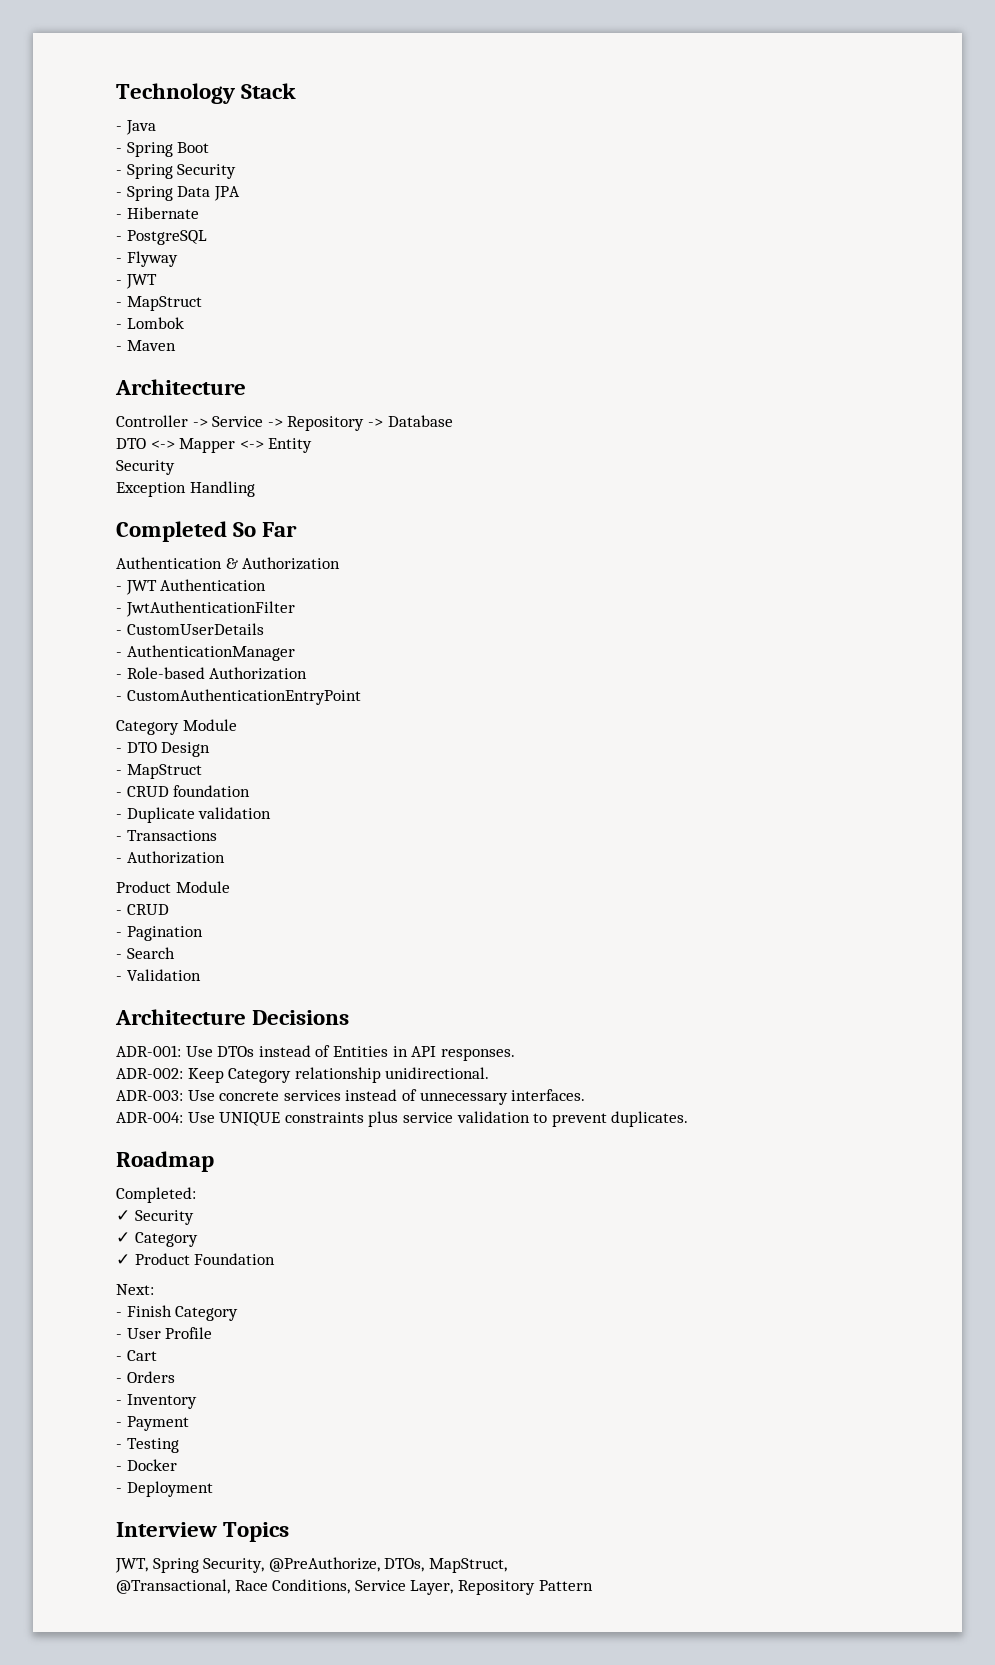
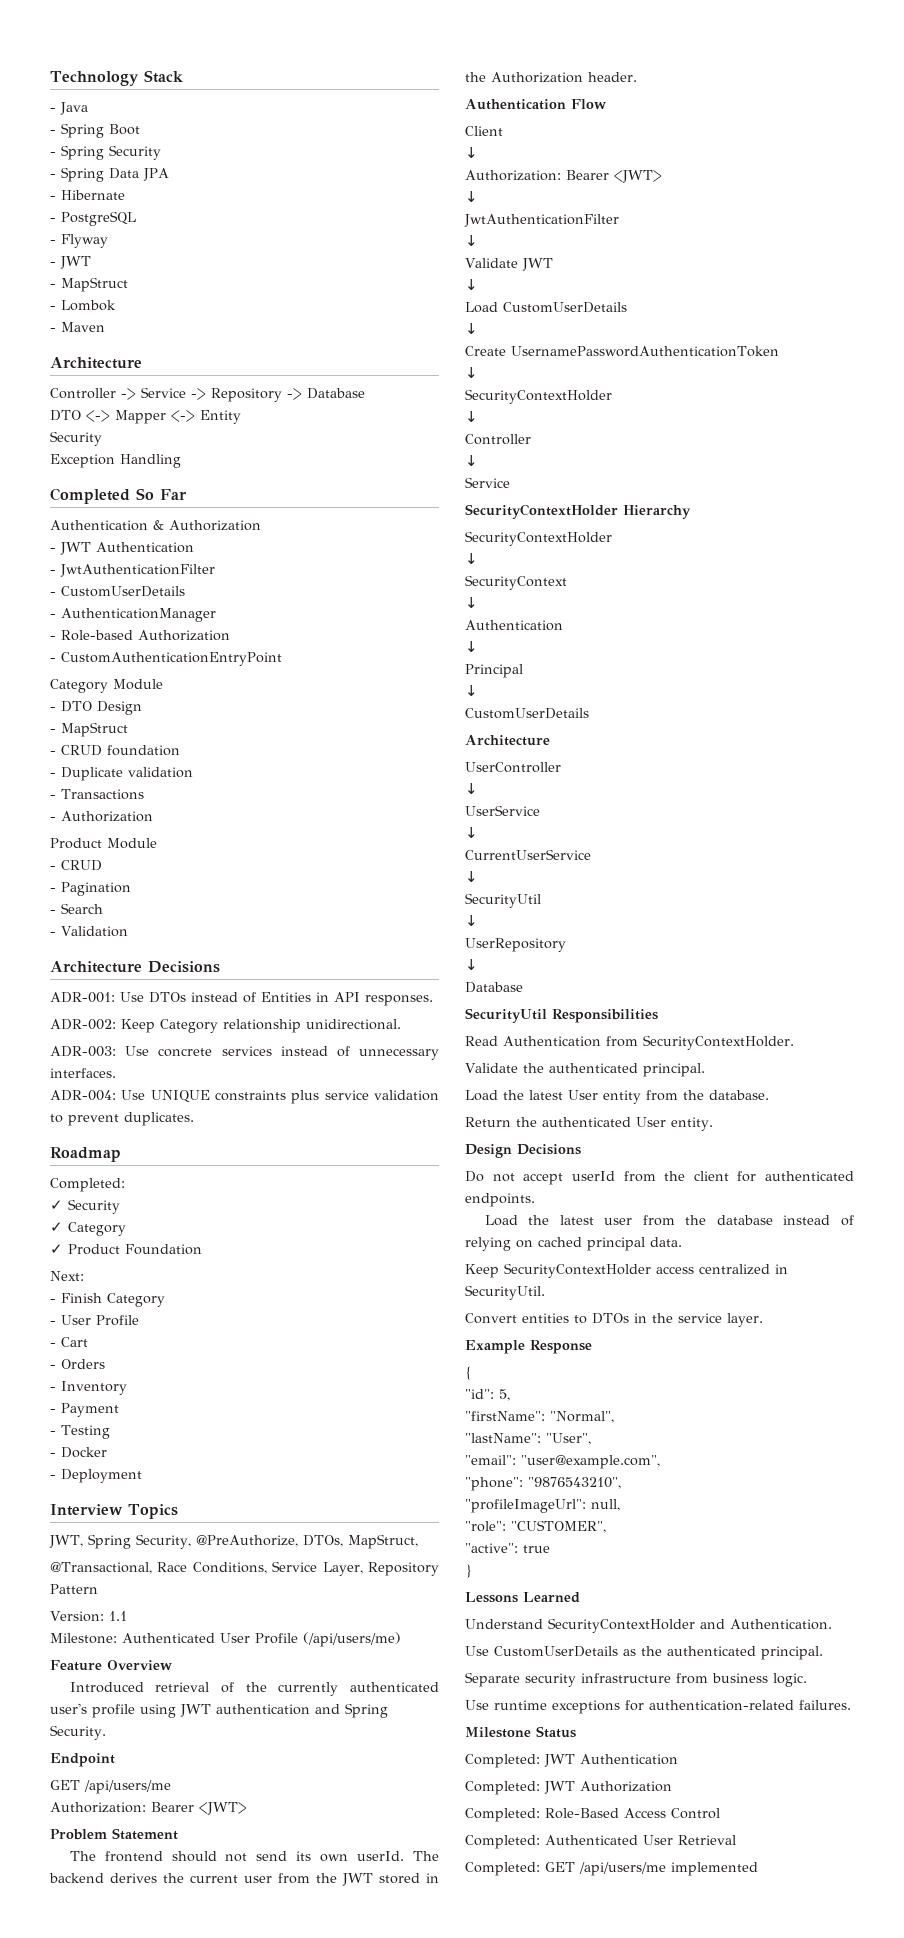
(593, 1585) none -> [50,1611,127,1622] [50,1632,401,1647] [50,1660,172,1671] [69,1682,440,1696] [50,1703,388,1718] [50,1725,106,1740] [50,1753,115,1767] [50,1780,171,1794] [50,1802,247,1815] [50,1828,178,1840] [69,1851,439,1862] [49,1873,439,1886] [465,72,637,83] [465,99,606,110] [465,126,503,136] [465,147,478,158] [465,170,662,183] [465,191,478,202] [464,214,619,227] [465,235,478,246] [465,258,553,271] [465,279,478,290] [465,302,627,313] [465,323,478,334] [465,346,779,357] [465,367,478,378] [465,389,612,404] [465,411,478,422] [465,434,531,445] [465,455,478,466] [465,477,510,488] [465,504,691,519] [465,531,612,546] [465,553,478,564] [465,575,567,590] [465,597,478,608] [465,620,563,631] [465,641,478,652] [465,664,523,678] [465,685,478,696] [465,708,589,719] [465,735,550,746] [465,762,561,773] [465,783,478,794] [465,805,540,816] [465,827,478,838] [465,849,591,860] [465,871,478,882] [465,893,541,908] [465,915,478,926] [465,938,566,952] [465,959,478,970] [465,982,523,993] [465,1008,658,1023] [465,1035,794,1050] [465,1063,705,1077] [465,1090,769,1104] [465,1117,713,1131] [465,1144,581,1158] [465,1171,854,1185] [465,1193,535,1207] [484,1215,854,1226] [465,1237,682,1251] [465,1263,788,1278] [465,1285,545,1300] [465,1313,763,1327] [465,1340,592,1354] [465,1366,472,1380] [465,1389,510,1401] [465,1411,614,1423] [465,1433,591,1445] [465,1455,660,1469] [465,1477,621,1491] [465,1499,620,1513] [465,1520,606,1533] [465,1543,550,1553] [465,1564,472,1578] [465,1592,580,1603] [465,1618,832,1633] [465,1646,823,1660] [465,1672,807,1687] [465,1700,851,1714] [465,1726,576,1738] [465,1754,678,1768] [465,1781,672,1795] [465,1808,720,1822] [465,1835,736,1849] [465,1862,758,1876] // Version: 1.1 // Milestone: Authenticated User Profile (/api/users/me) // Feature Overview // Introduced retrieval of the currently authenticated user's profile using JWT authentication and Spring Security. // Endpoint // GET /api/users/me // Authorization: Bearer <JWT> // Problem Statement // The frontend should not send its own userId. The backend derives the current user from the JWT stored in the Authorization header. // Authentication Flow // Client // ↓ // Authorization: Bearer <JWT> // ↓ // JwtAuthenticationFilter // ↓ // Validate JWT // ↓ // Load CustomUserDetails // ↓ // Create UsernamePasswordAuthenticationToken // ↓ // SecurityContextHolder // ↓ // Controller // ↓ // Service // SecurityContextHolder Hierarchy // SecurityContextHolder // ↓ // SecurityContext // ↓ // Authentication // ↓ // Principal // ↓ // CustomUserDetails // Architecture // UserController // ↓ // UserService // ↓ // CurrentUserService // ↓ // SecurityUtil // ↓ // UserRepository // ↓ // Database // SecurityUtil Responsibilities // Read Authentication from SecurityContextHolder. // Validate the authenticated principal. // Load the latest User entity from the database. // Return the authenticated User entity. // Design Decisions // Do not accept userId from the client for authenticated endpoints. // Load the latest user from the database instead of relying on cached principal data. // Keep SecurityContextHolder access centralized in SecurityUtil. // Convert entities to DTOs in the service layer. // Example Response // { // "id": 5, // "firstName": "Normal", // "lastName": "User", // "email": "user@example.com", // "phone": "9876543210", // "profileImageUrl": null, // "role": "CUSTOMER", // "active": true // } // Lessons Learned // Understand SecurityContextHolder and Authentication. // Use CustomUserDetails as the authenticated principal. // Separate security infrastructure from business logic. // Use runtime exceptions for authentication-related failures. // Milestone Status // Completed: JWT Authentication // Completed: JWT Authorization // Completed: Role-Based Access Control // Completed: Authenticated User Retrieval // Completed: GET /api/users/me implemented

